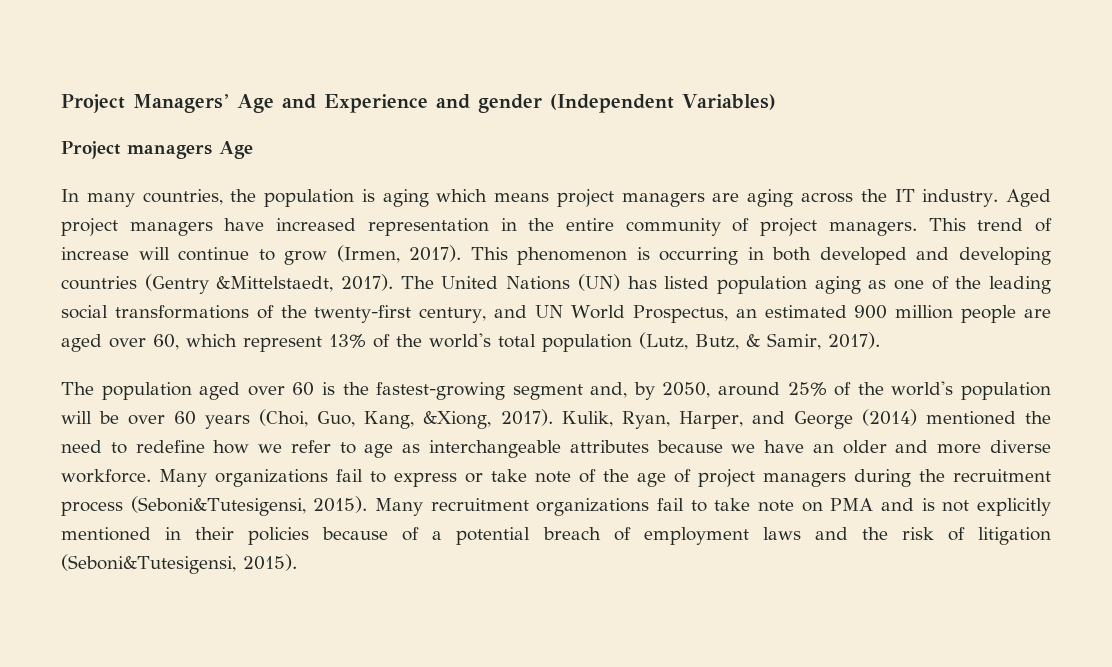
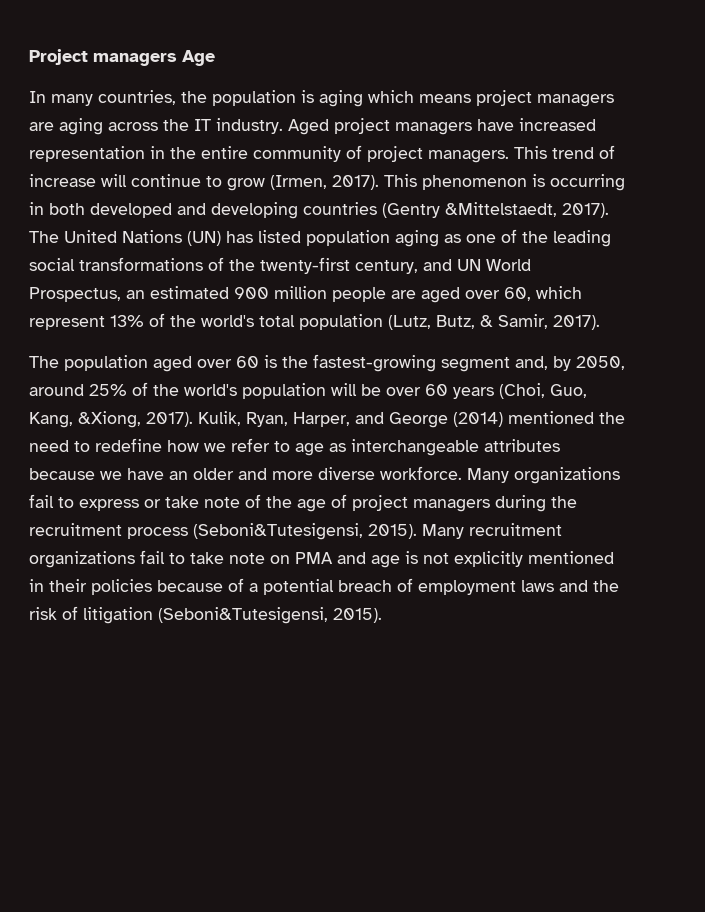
[61,94,776,113] [61,141,121,159] Project Managers’ Age and Experience and gender (Independent Variables) // Project -> [29,49,88,65] Project
(914, 504) none -> [371,555,400,568] age

